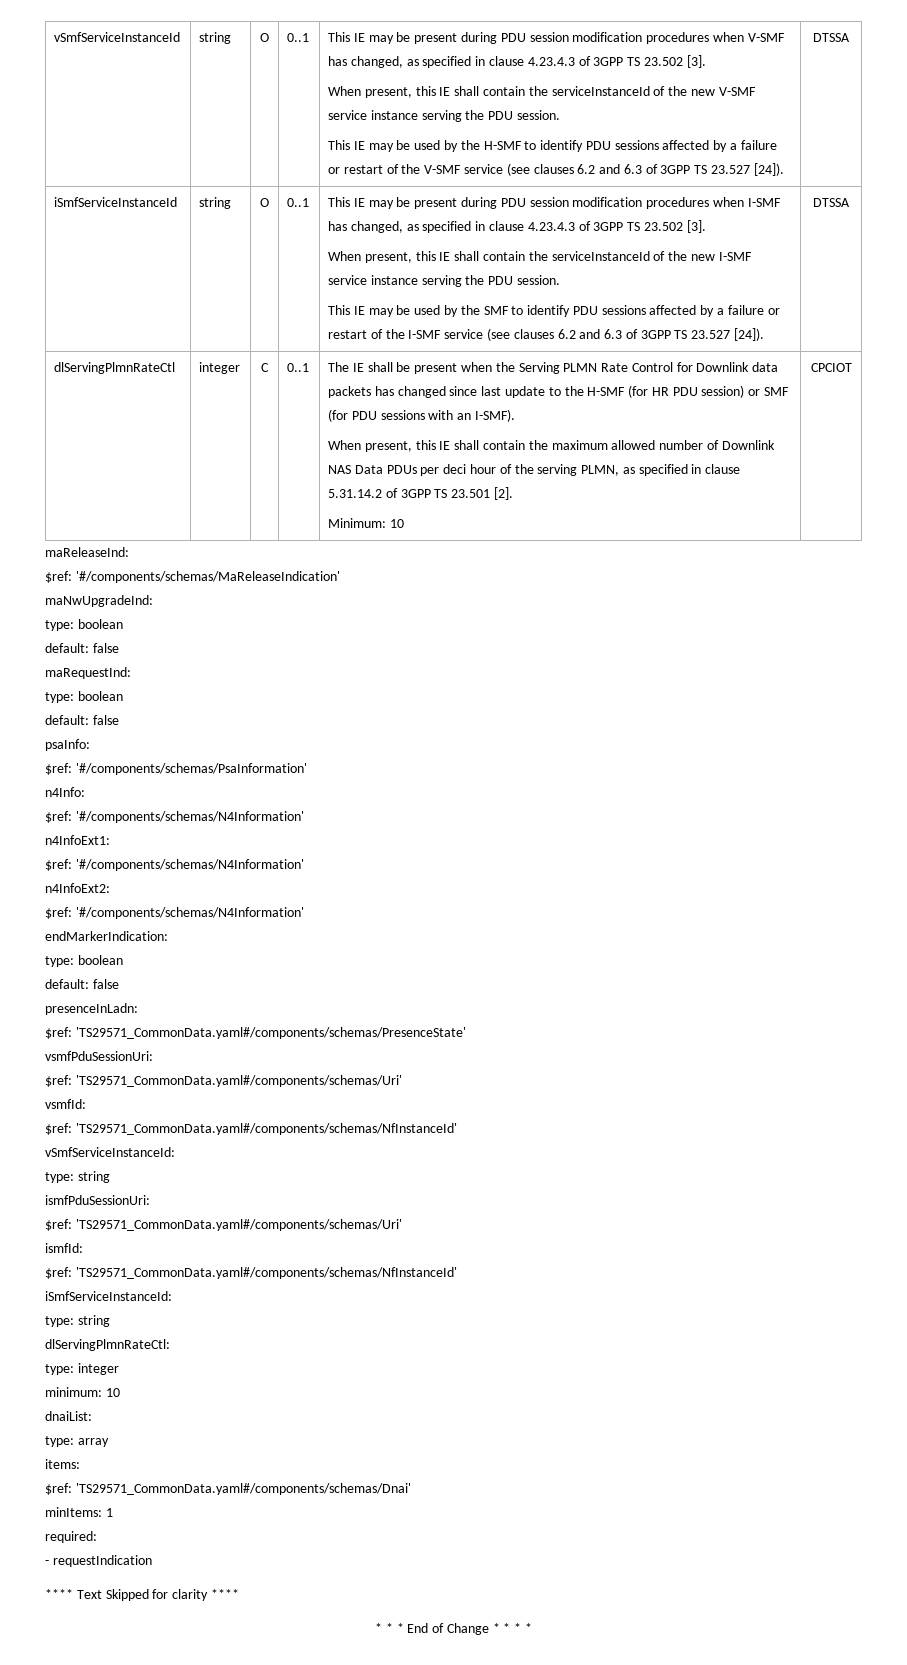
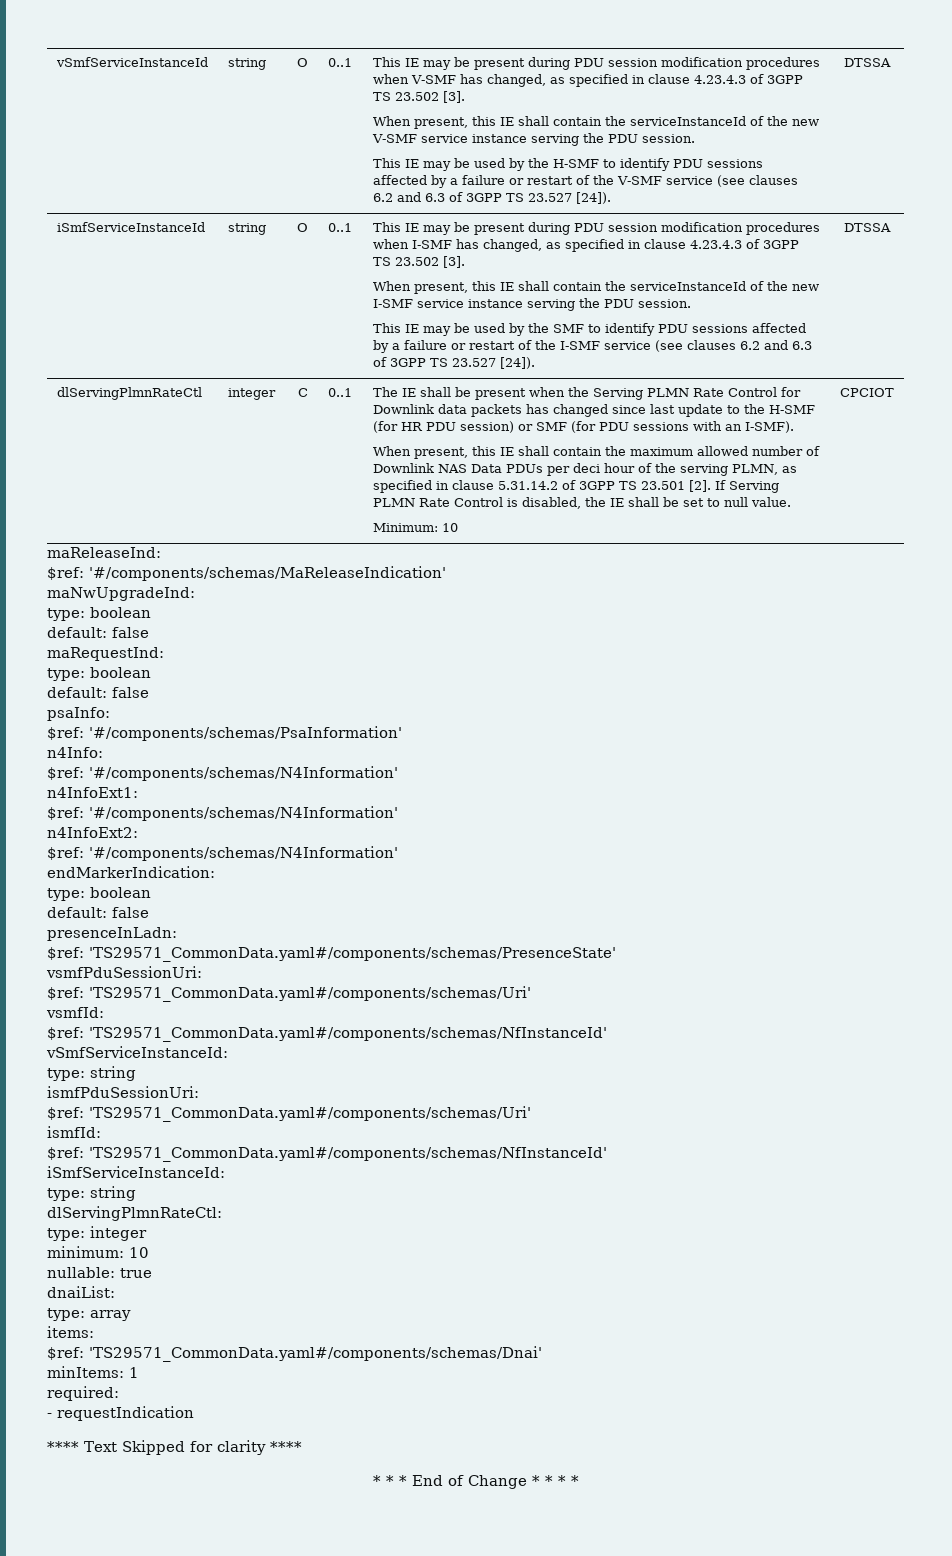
(513, 493) none -> [714,480,779,493] [372,497,791,509] If Serving PLMN Rate Control is disabled, the IE shall be set to null value.
(120, 1392) none -> [47,1267,152,1278] // nullable: true

